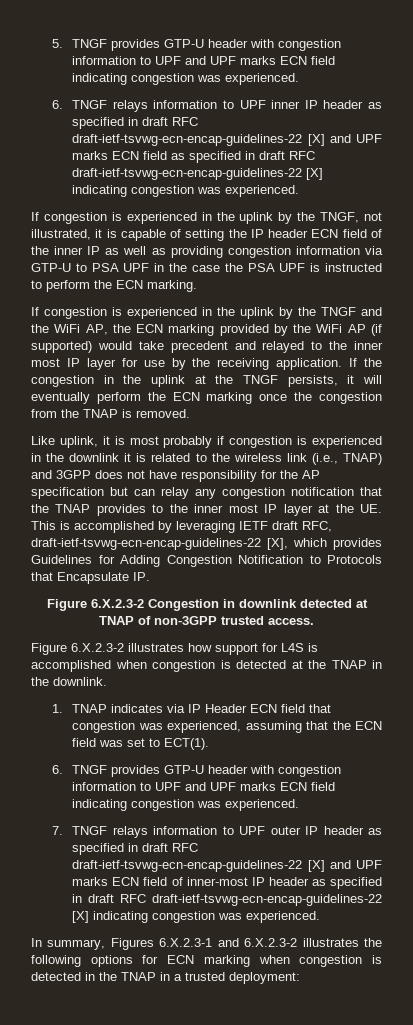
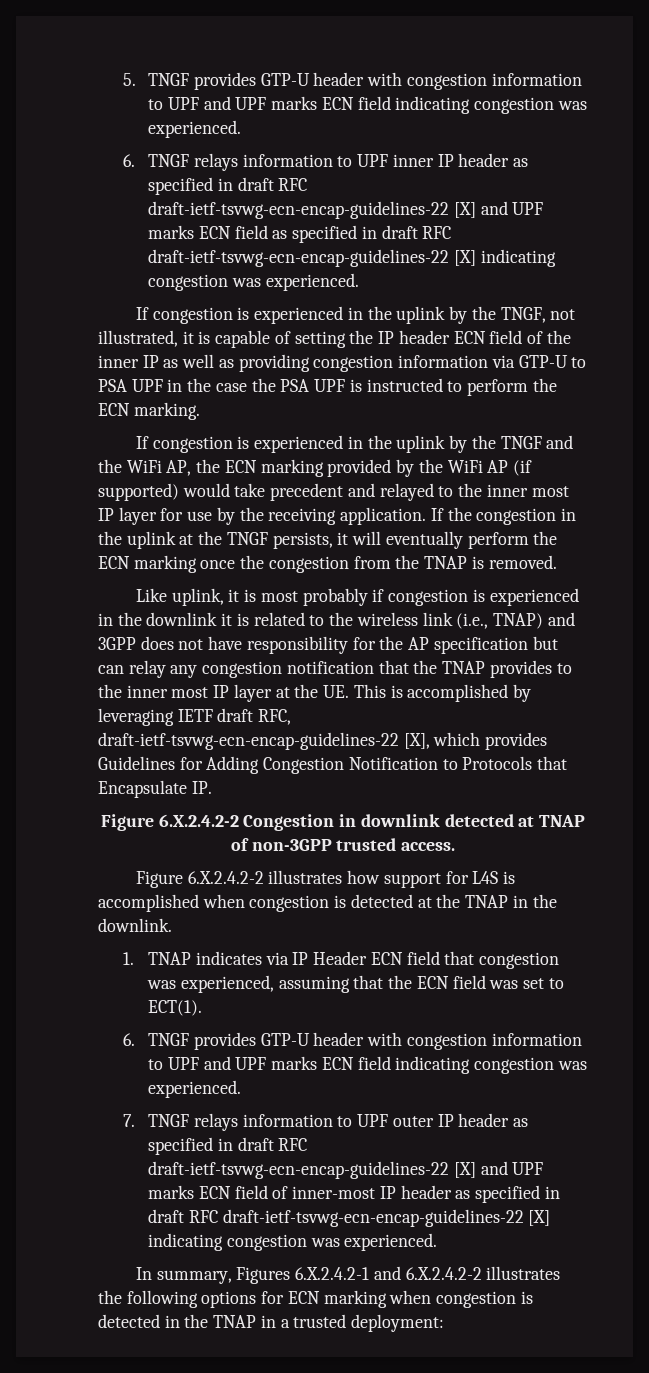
[90,599,144,608] 6.X.2.3-2 -> [158,814,239,827] 6.X.2.4.2-2
[71,643,124,652] 6.X.2.3-2 -> [187,871,264,884] 6.X.2.4.2-2
[159,938,298,947] 6.X.2.3-1 and 6.X.2.3-2 -> [295,1266,482,1280] 6.X.2.4.2-1 and 6.X.2.4.2-2

